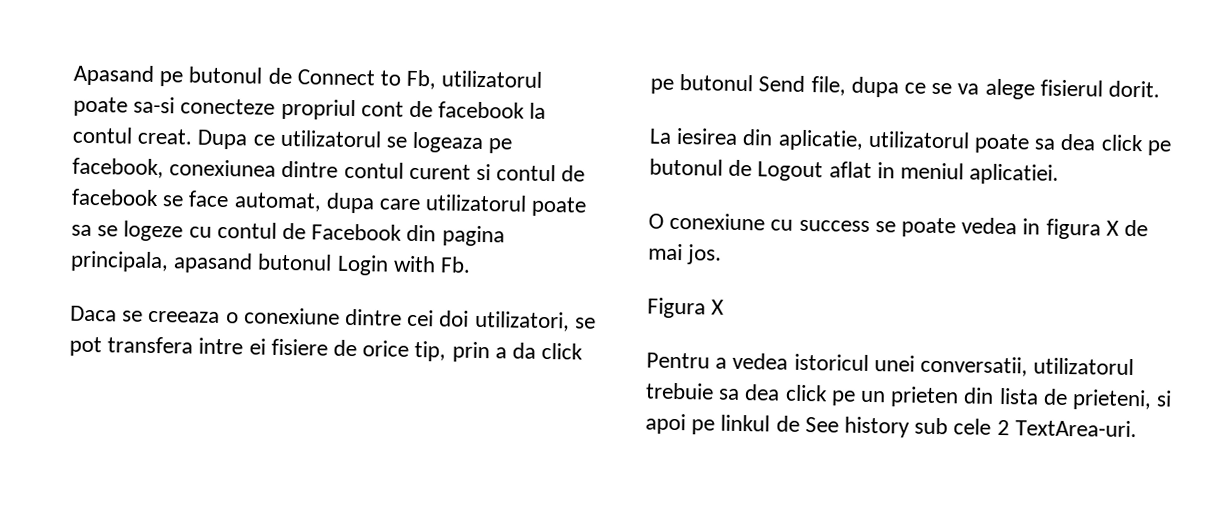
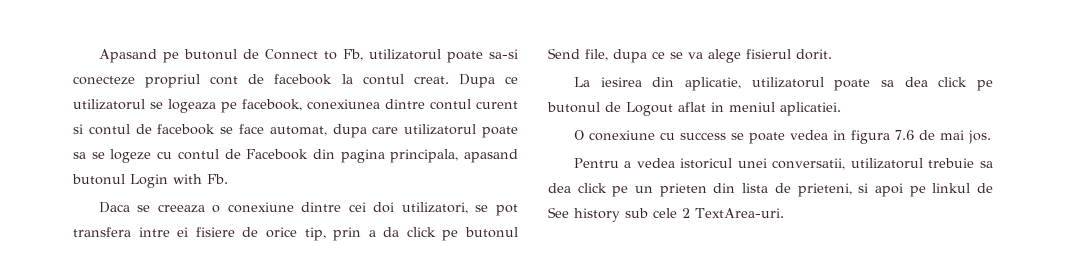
[1105,220,1119,236] X -> [894,130,914,140] 7.6
[647,297,725,319] // Figura X -> (991, 137) none

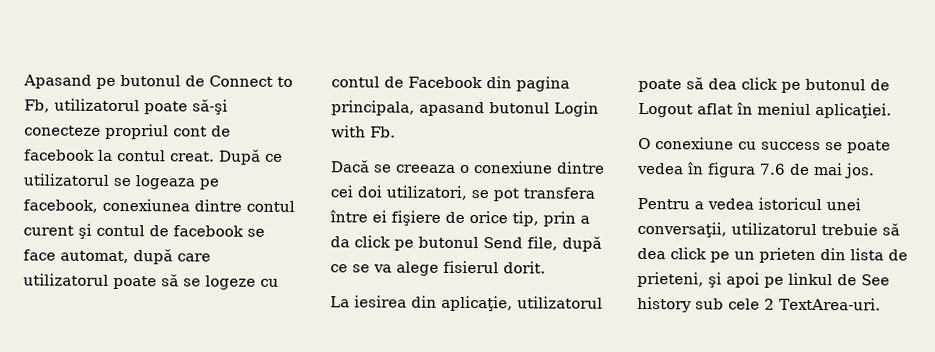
[489,49,518,59] sa-si -> [192,99,228,115] să-şi
[458,74,495,88] Dupa -> [219,149,261,165] După
[73,124,83,134] si -> [78,223,92,239] şi
[332,124,367,138] dupa -> [133,249,173,265] după
[73,152,86,159] sa -> [161,274,179,287] să
[98,202,130,213] Daca -> [331,160,370,173] Dacă
[138,227,235,237] intre ei fisiere -> [330,210,441,226] între ei fişiere
[613,49,647,63] dupa -> [562,236,602,252] după
[684,77,894,91] aplicatie, utilizatorul poate sa -> [441,295,603,312] [638,77,704,93] aplicaţie, utilizatorul poate să
[711,102,841,116] in meniul aplicatiei. -> [737,102,892,119] în meniul aplicaţiei.
[832,130,846,140] in -> [688,162,704,175] în
[772,158,846,170] conversatii, -> [637,221,727,238] conversaţii,
[980,161,994,168] sa -> [882,223,900,236] să
[858,183,869,193] si -> [708,272,722,288] şi

